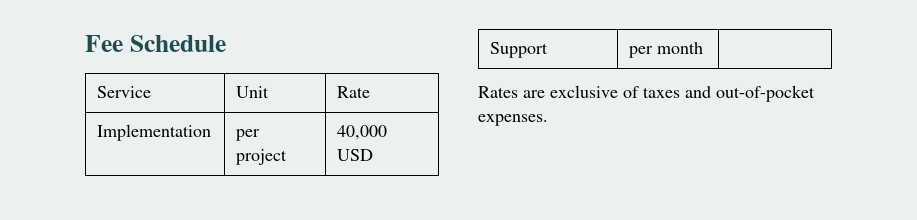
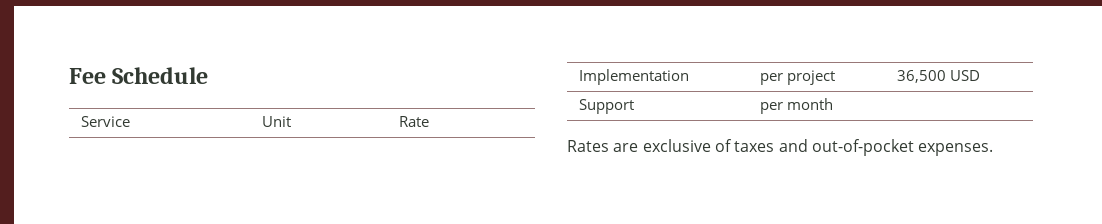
[337,125,388,140] 40,000 -> [897,70,947,83] 36,500

